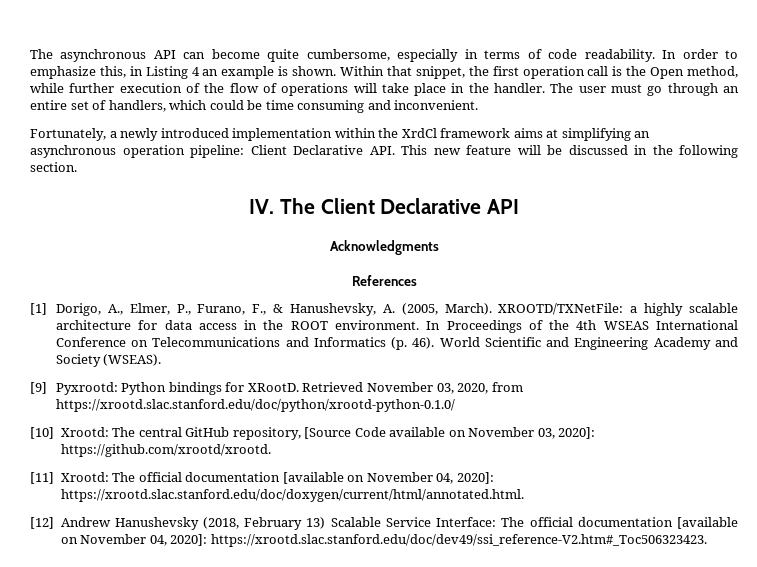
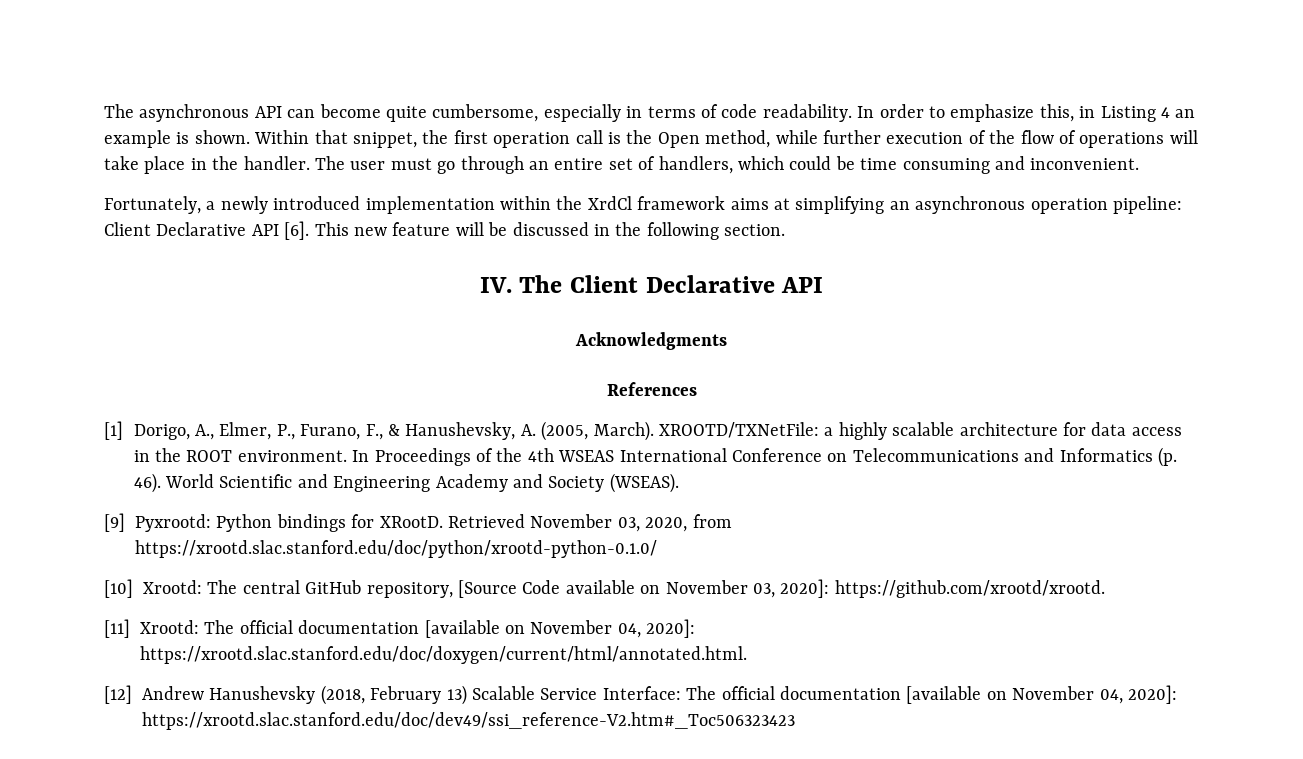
[369,146,395,155] API. -> [251,221,310,240] API [6].
[210,534,707,547] https://xrootd.slac.stanford.edu/doc/dev49/ssi_reference-V2.htm#_Toc506323423. -> [142,712,795,730] https://xrootd.slac.stanford.edu/doc/dev49/ssi_reference-V2.htm#_Toc506323423

